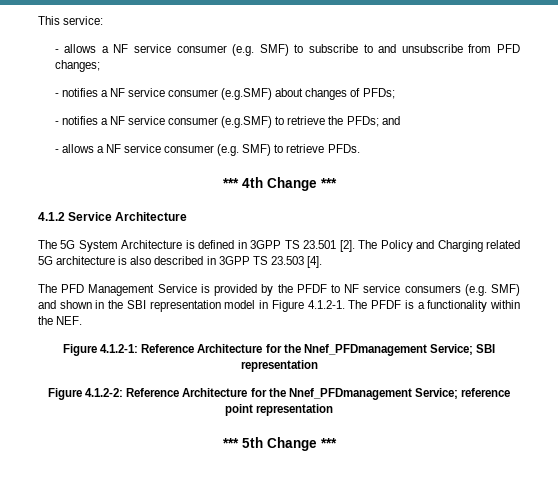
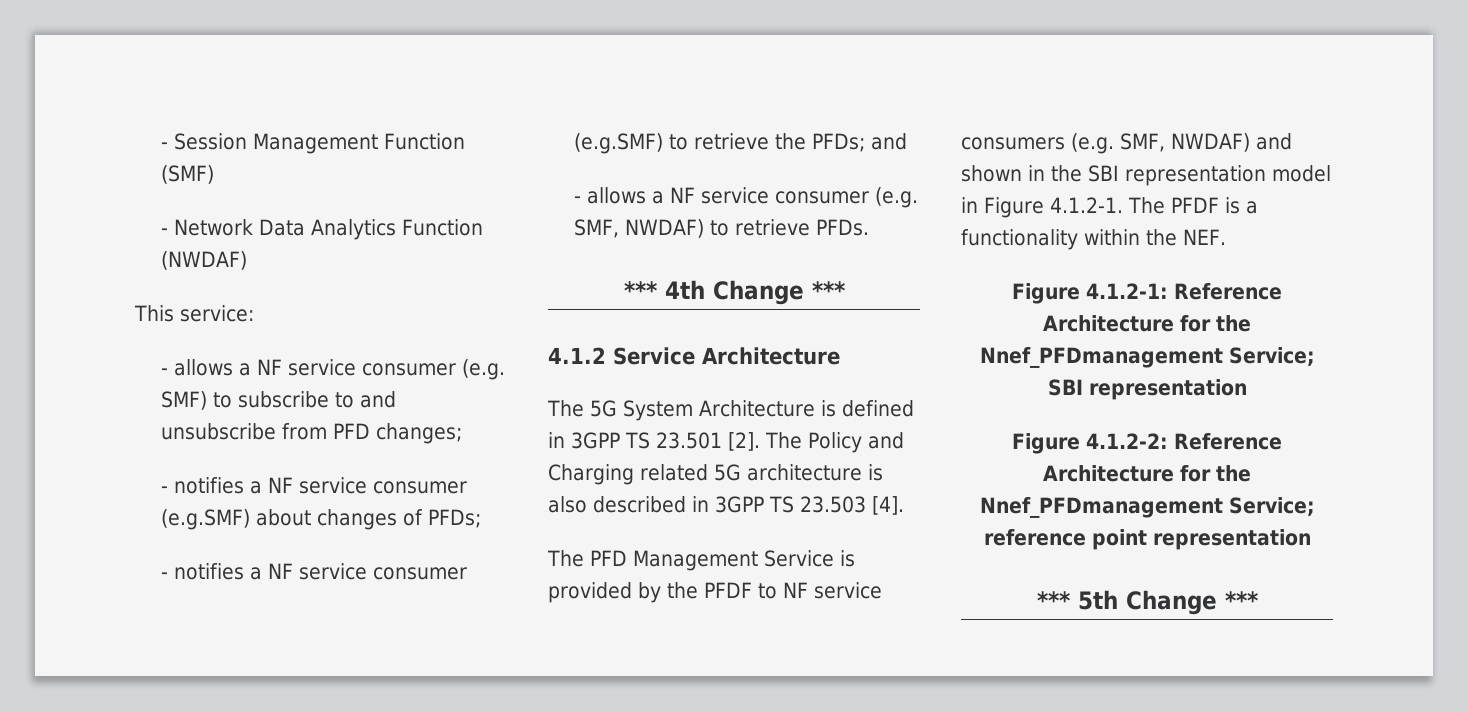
(38, 20) none -> [161,133,466,154] [161,165,215,184] [161,219,484,240] [161,251,248,270] - Session Management Function (SMF) // - Network Data Analytics Function (NWDAF) //
[242,144,272,156] SMF) -> [574,219,705,238] SMF, NWDAF)
[491,284,520,296] SMF) -> [1120,133,1250,152] SMF, NWDAF)

